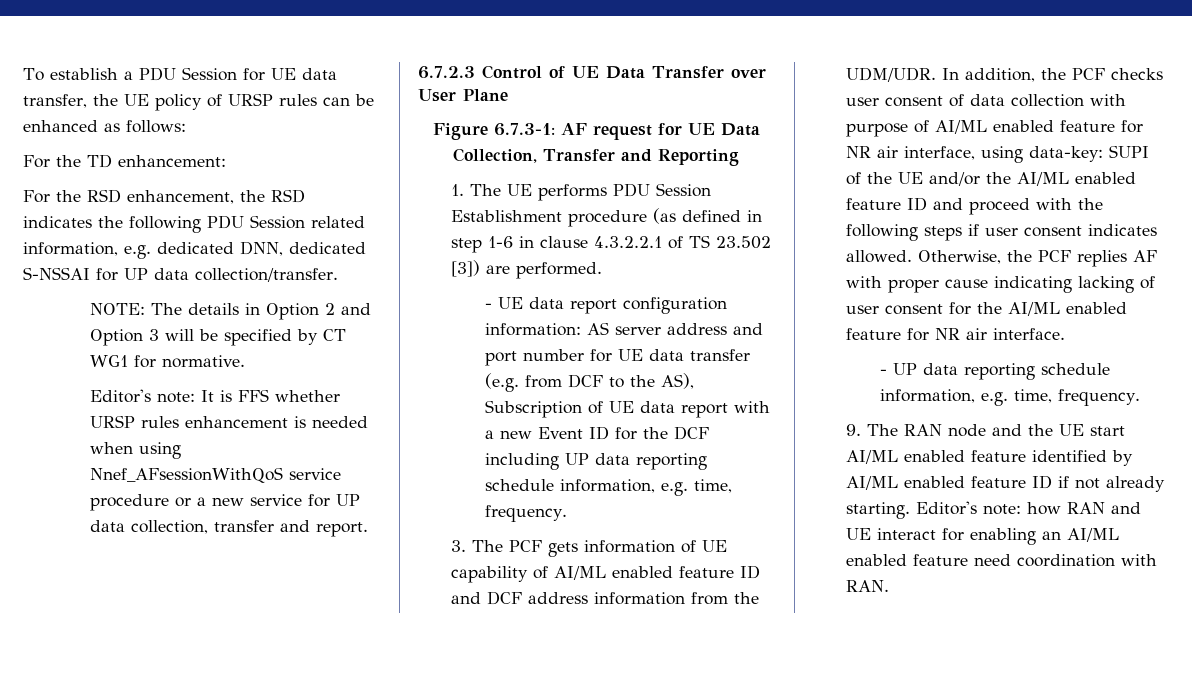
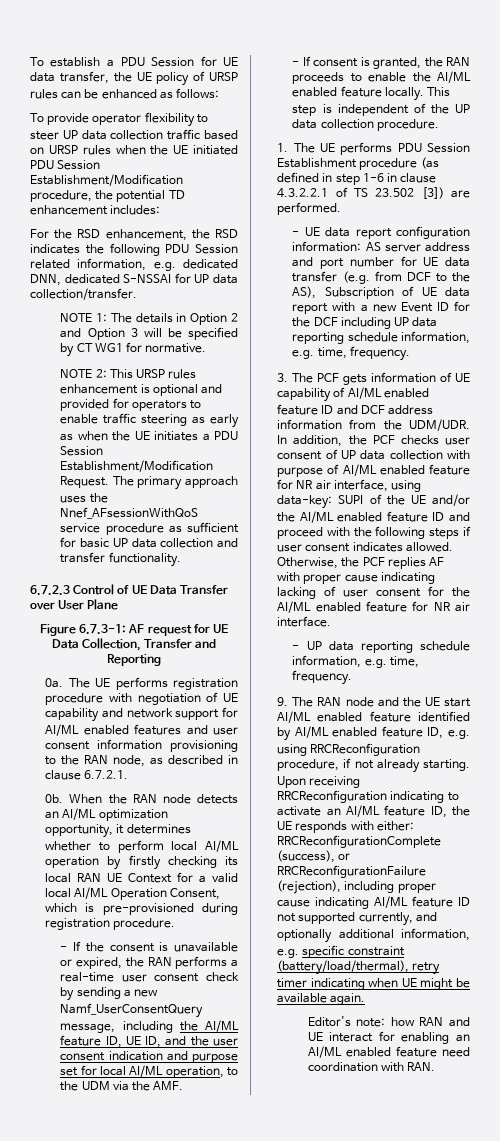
[23,154,226,168] For the TD enhancement: -> [30,112,208,127] [30,129,238,140] [30,145,238,155] [30,160,101,170] [30,174,183,186] [30,190,185,202] [30,205,161,215] To provide operator flexibility to steer UP data collection traffic based on URSP rules when the UE initiated PDU Session Establishment/Modification procedure, the potential TD enhancement includes:
[89,303,145,315] NOTE: -> [60,313,108,322] NOTE 1:
[89,389,340,403] [89,415,368,428] [89,442,181,459] [89,467,341,483] [89,494,360,511] [89,520,368,537] Editor's note: It is FFS whether URSP rules enhancement is needed when using Nnef_AFsessionWithQoS service procedure or a new service for UP data collection, transfer and report. -> [60,369,197,379] [60,384,223,396] [60,398,202,411] [60,413,239,428] [60,431,238,441] [60,446,104,456] [60,460,214,472] [60,476,238,490] [60,493,108,503] [60,507,199,519] [60,522,239,535] [60,537,238,548] [60,552,181,567] NOTE 2: This URSP rules enhancement is optional and provided for operators to enable traffic steering as early as when the UE initiates a PDU Session Establishment/Modification Request. The primary approach uses the Nnef_AFsessionWithQoS service procedure as sufficient for basic UP data collection and transfer functionality.
(739, 157) none -> [45,677,238,690] [45,692,238,705] [45,707,238,722] [45,724,238,736] [45,739,238,752] [45,755,238,767] [45,770,129,780] [45,794,238,804] [45,808,168,821] [45,824,191,838] [45,840,239,853] [45,855,238,870] [45,872,238,883] [45,887,220,900] [45,903,239,915] [45,918,176,930] [60,941,238,952] [60,956,238,969] [60,972,239,982] [60,987,159,1001] [60,1003,204,1018] [60,1020,239,1033] [60,1035,239,1048] [60,1051,238,1063] [60,1065,238,1078] [60,1081,184,1091] [292,56,470,69] [292,71,471,84] [292,86,451,101] [292,103,470,116] [292,119,439,131] // 0a. The UE performs registration procedure with negotiation of UE capability and network support for AI/ML enabled features and user consent information provisioning to the RAN node, as described in clause 6.7.2.1. // 0b. When the RAN node detects an AI/ML optimization opportunity, it determines whether to perform local AI/ML operation by firstly checking its local RAN UE Context for a valid local AI/ML Operation Consent, which is pre-provisioned during registration procedure. // - If the consent is unavailable or expired, the RAN performs a real-time user consent check by sending a new Namf_UserConsentQuery message, including the AI/ML feature ID, UE ID, and the user consent indication and purpose set for local AI/ML operation, to the UDM via the AMF. // - If consent is granted, the RAN proceeds to enable the AI/ML enabled feature locally. This step is independent of the UP data collection procedure.
(965, 100) none -> [340,450,356,459] UP
[1032,475,1166,492] [846,502,911,519] ID if not already starting. -> [427,727,470,739] [277,743,421,756] [277,758,470,773] [277,776,361,788] [277,790,459,803] [277,805,470,818] [277,821,414,833] [277,835,442,848] [277,850,351,863] [277,865,427,878] [277,880,436,894] [277,896,470,909] [277,912,437,926] [277,928,470,943] [277,945,405,958] [277,960,441,975] [277,978,470,990] [277,993,366,1005] ID, e.g. using RRCReconfiguration procedure, if not already starting. Upon receiving RRCReconfiguration indicating to activate an AI/ML feature ID, the UE responds with either: RRCReconfigurationComplete (success), or RRCReconfigurationFailure (rejection), including proper cause indicating AI/ML feature ID not supported currently, and optionally additional information, e.g. specific constraint (battery/load/thermal), retry timer indicating when UE might be available again. //

